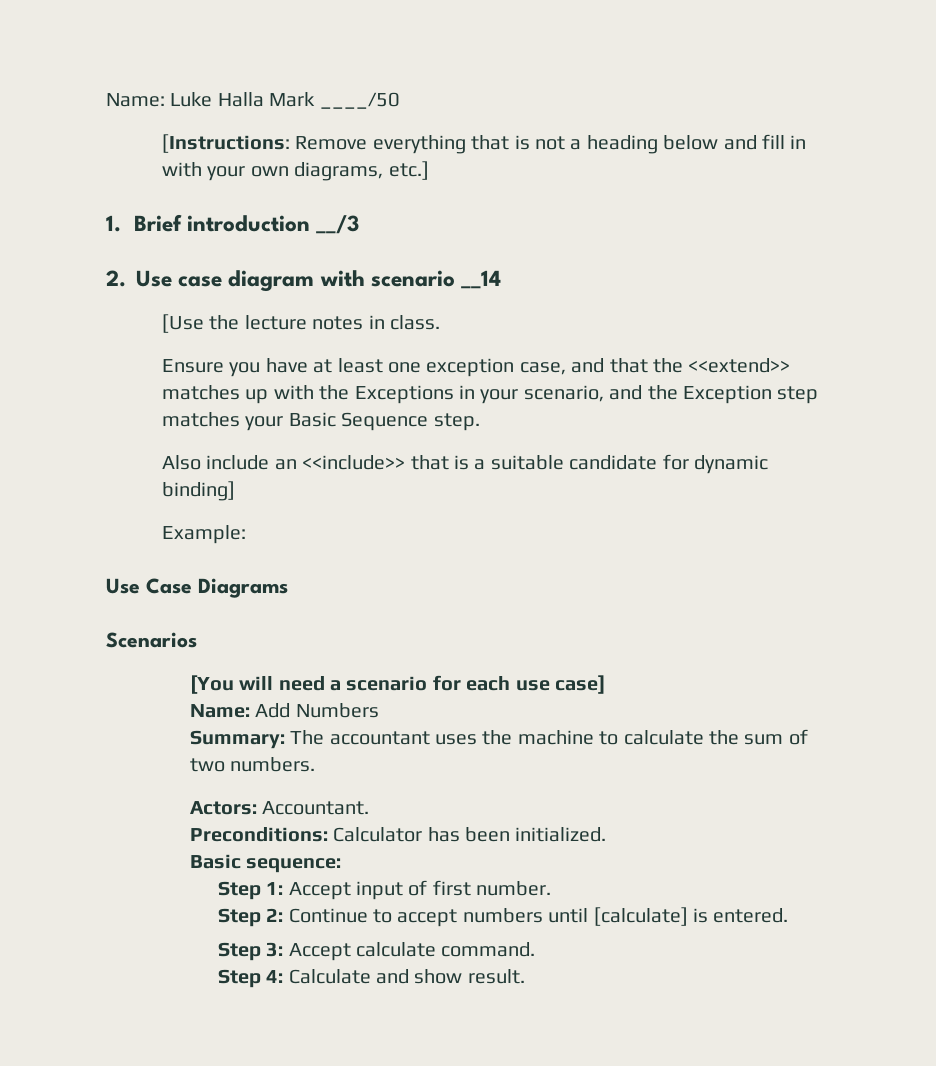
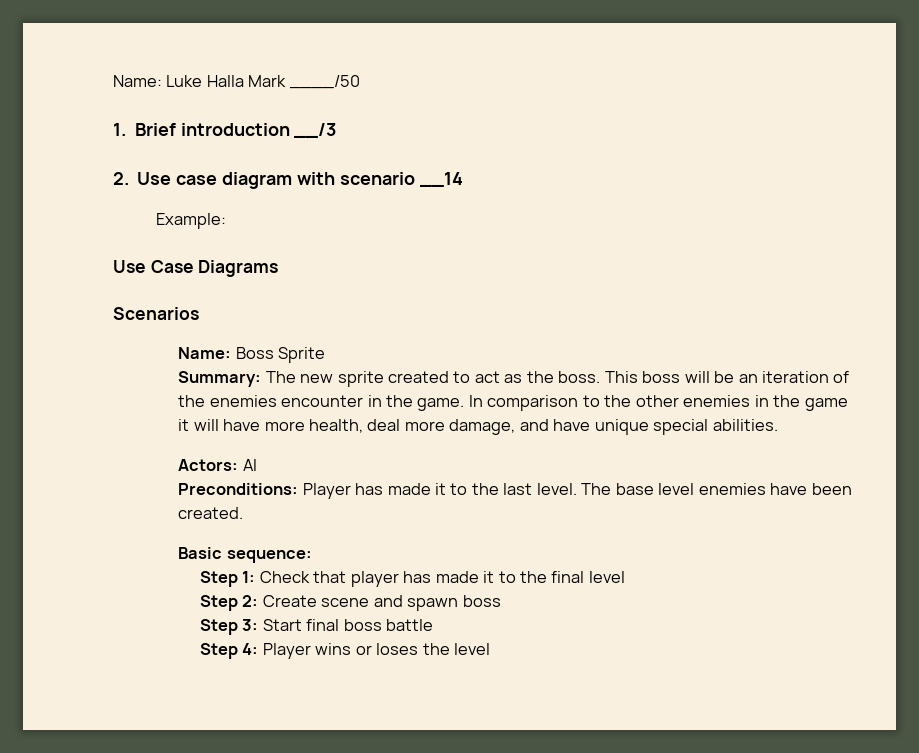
[161,134,807,154] [161,161,429,181] // [Instructions: Remove everything that is not a heading below and fill in with your own diagrams, etc.] -> (360, 82) none
[161,314,440,333] [161,358,791,377] [161,385,819,404] [161,412,480,431] [161,454,768,474] [161,481,235,501] // [Use the lecture notes in class. // Ensure you have at least one exception case, and that the <<extend>> matches up with the Exceptions in your scenario, and the Exception step matches your Basic Sequence step. // Also include an <<include>> that is a suitable candidate for dynamic binding] -> (463, 179) none
[189,675,606,694] [189,703,379,718] // [You will need a scenario for each use case] // Name: Add Numbers -> [178,347,326,363] // Name: Boss Sprite
[329,729,808,745] [189,757,316,772] accountant uses the machine to calculate the sum of two numbers. -> [300,371,850,387] [178,395,848,411] [178,419,778,435] new sprite created to act as the boss. This boss will be an iteration of the enemies encounter in the game. In comparison to the other enemies in the game it will have more health, deal more damage, and have unique special abilities.
[262,801,370,815] Accountant. -> [242,459,257,471] AI
[333,827,607,842] [189,854,342,873] [217,880,552,900] [217,907,789,927] [217,942,536,961] [217,969,525,988] Calculator has been initialized. // Basic sequence: // Step 1: Accept input of first number. // Step 2: Continue to accept numbers until [calculate] is entered. // Step 3: Accept calculate command. // Step 4: Calculate and show result. -> [302,483,852,499] [178,507,244,519] [178,547,312,563] [199,571,625,587] [199,595,501,611] [199,619,434,635] [199,643,491,659] Player has made it to the last level. The base level enemies have been created. // Basic sequence: // Step 1: Check that player has made it to the final level // Step 2: Create scene and spawn boss // Step 3: Start final boss battle // Step 4: Player wins or loses the level

